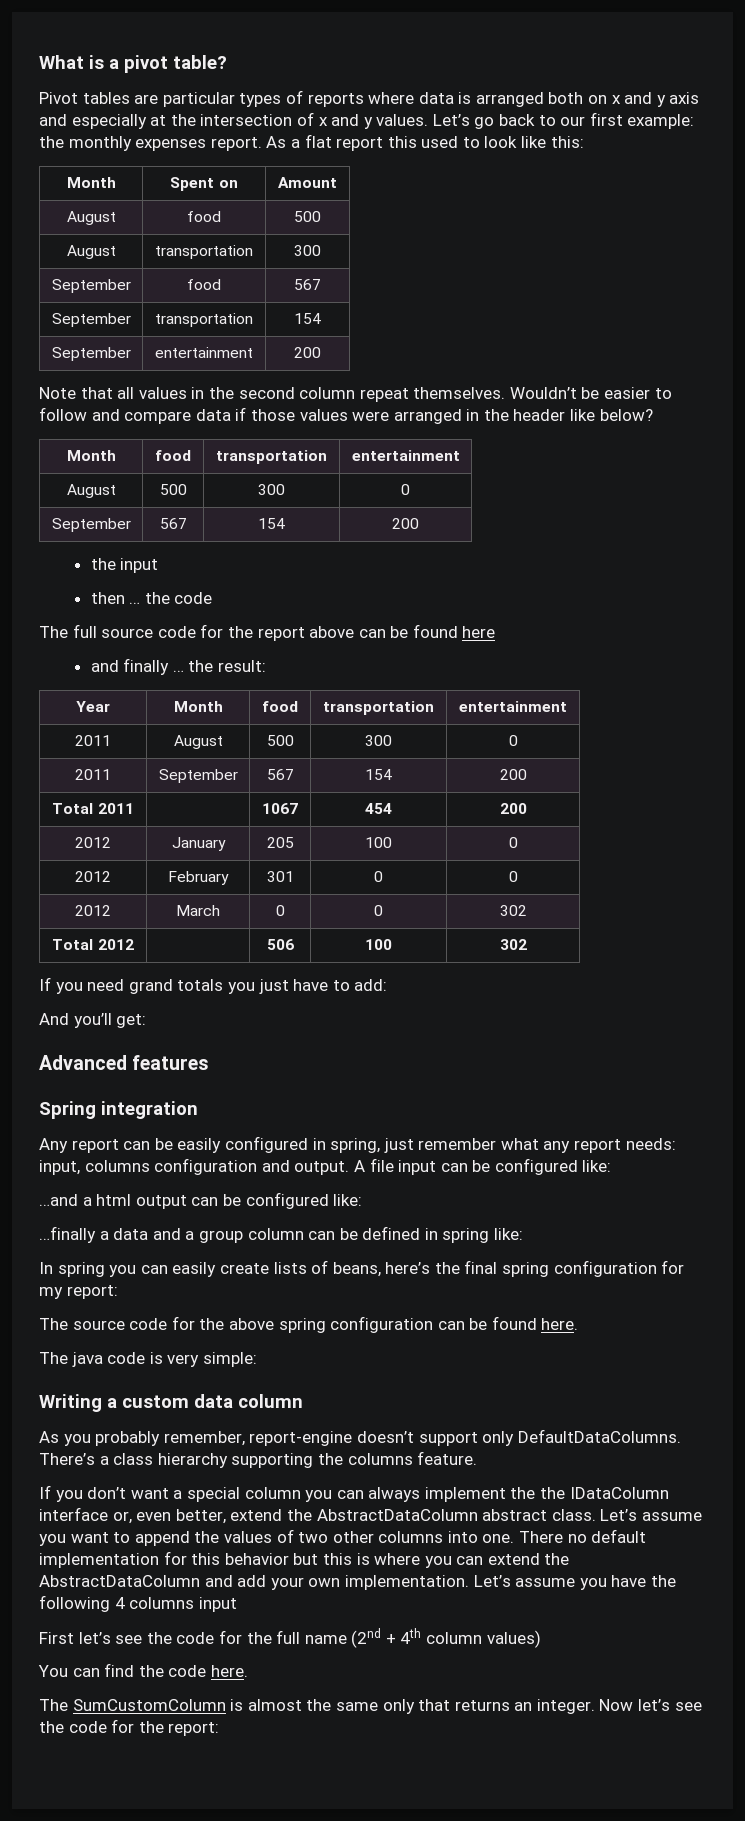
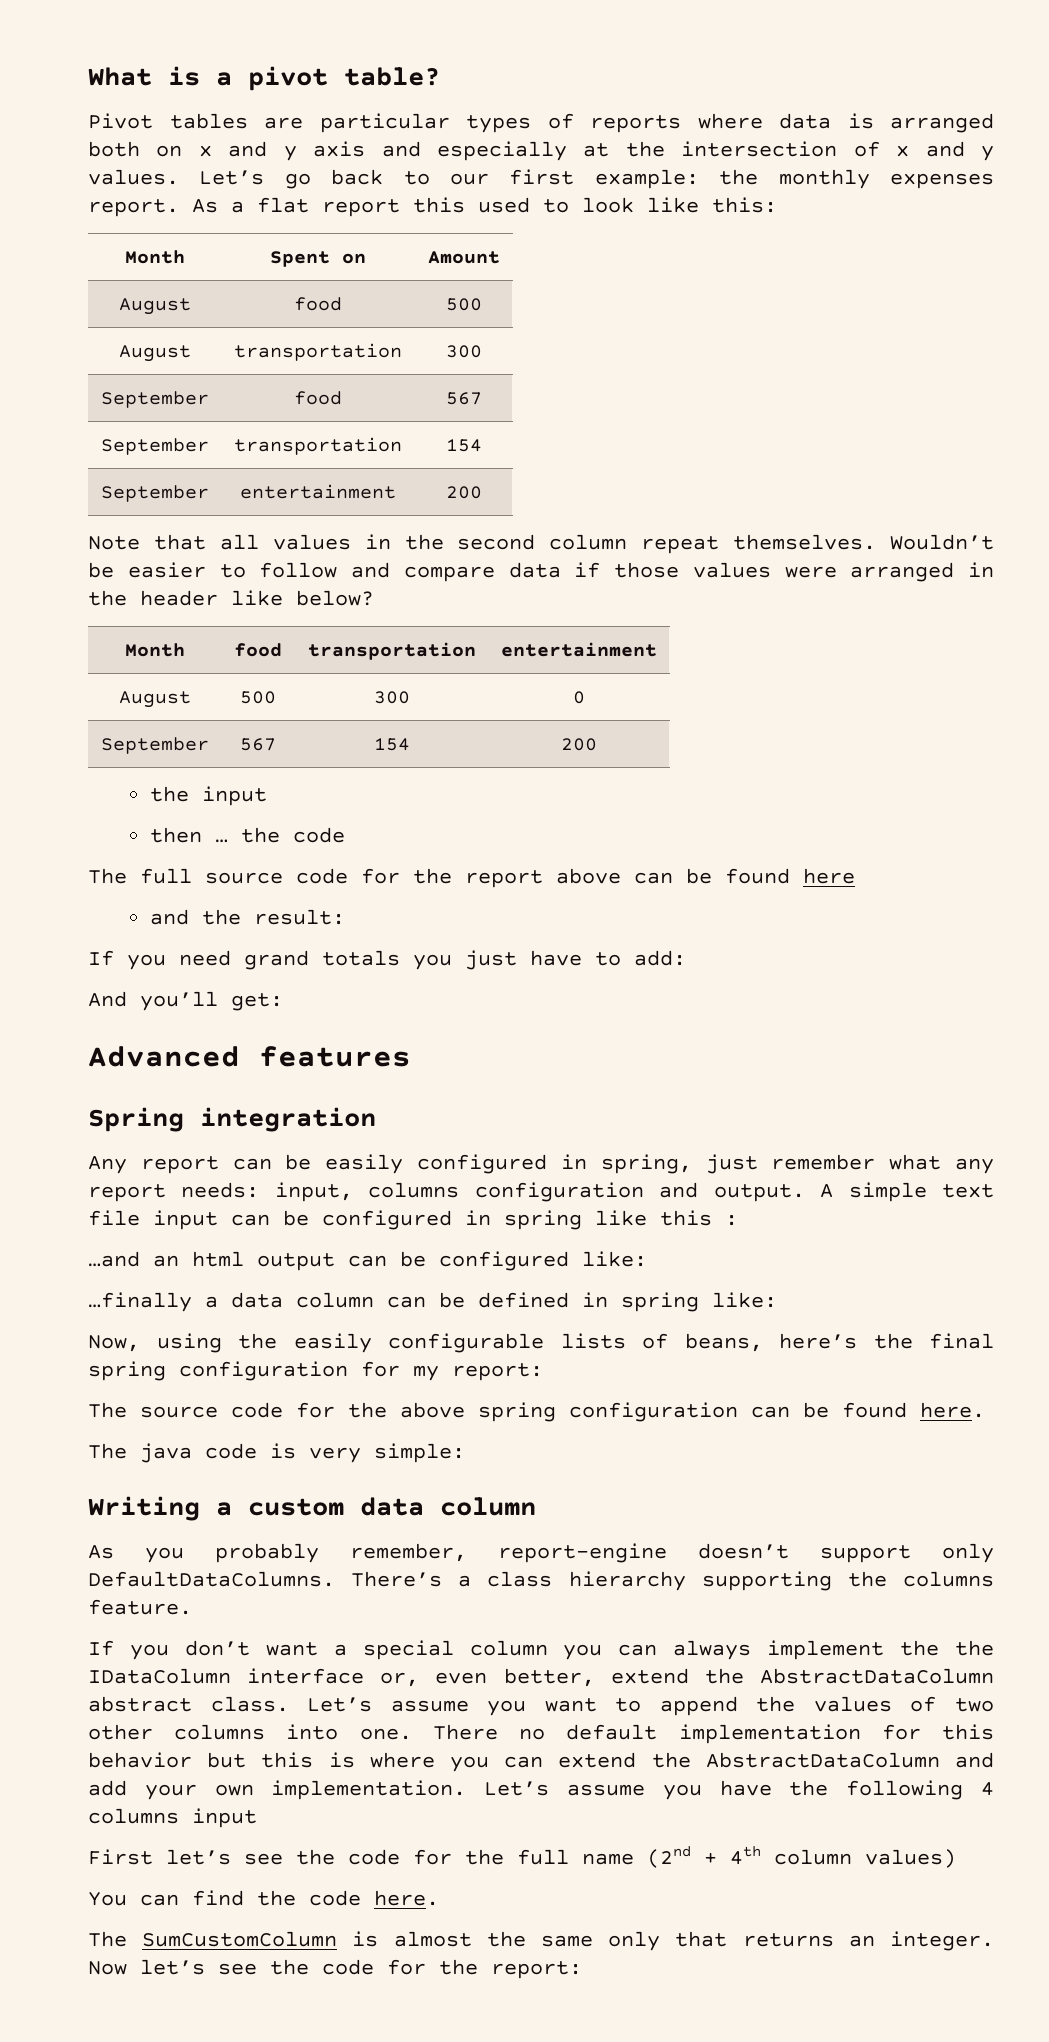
[123,658,184,675] finally … -> (190, 917) none
[76,701,110,712] [173,701,223,712] [262,701,298,712] [323,701,434,715] [459,701,567,712] [75,735,111,746] [173,735,223,749] [266,735,294,746] [365,735,392,746] [508,735,518,746] [75,769,111,780] [158,769,238,783] [266,769,294,780] [365,769,392,780] [499,769,527,780] [52,803,134,814] [262,803,298,814] [365,803,392,814] [499,803,527,814] [75,837,111,848] [171,837,226,851] [266,837,294,848] [365,837,392,848] [508,837,518,848] [75,871,111,882] [168,871,229,885] [266,871,294,882] [374,871,383,882] [508,871,518,882] [75,905,111,916] [176,905,220,916] [275,905,285,916] [374,905,383,916] [499,905,527,916] [52,939,134,950] [266,939,294,950] [365,939,392,950] [499,939,527,950] // Year | Month | food | transportation | entertainment // 2011 | August | 500 | 300 | 0 // 2011 | September | 567 | 154 | 200 // Total 2011 | | 1067 | 454 | 200 // 2012 | January | 205 | 100 | 0 // 2012 | February | 301 | 0 | 0 // 2012 | March | 0 | 0 | 302 // Total 2012 | | 506 | 100 | 302 -> (346, 917) none
(365, 1166) none -> [848,1182,995,1202] simple text
[582,1160,612,1172] like: -> [465,1210,738,1230] in spring like this :
[82,1197,92,1206] a -> [153,1255,179,1267] an
[152,1228,243,1243] and a group -> (283, 1300) none
[39,1262,269,1277] In spring you can easily create -> [88,1333,544,1353] Now, using the easily configurable

